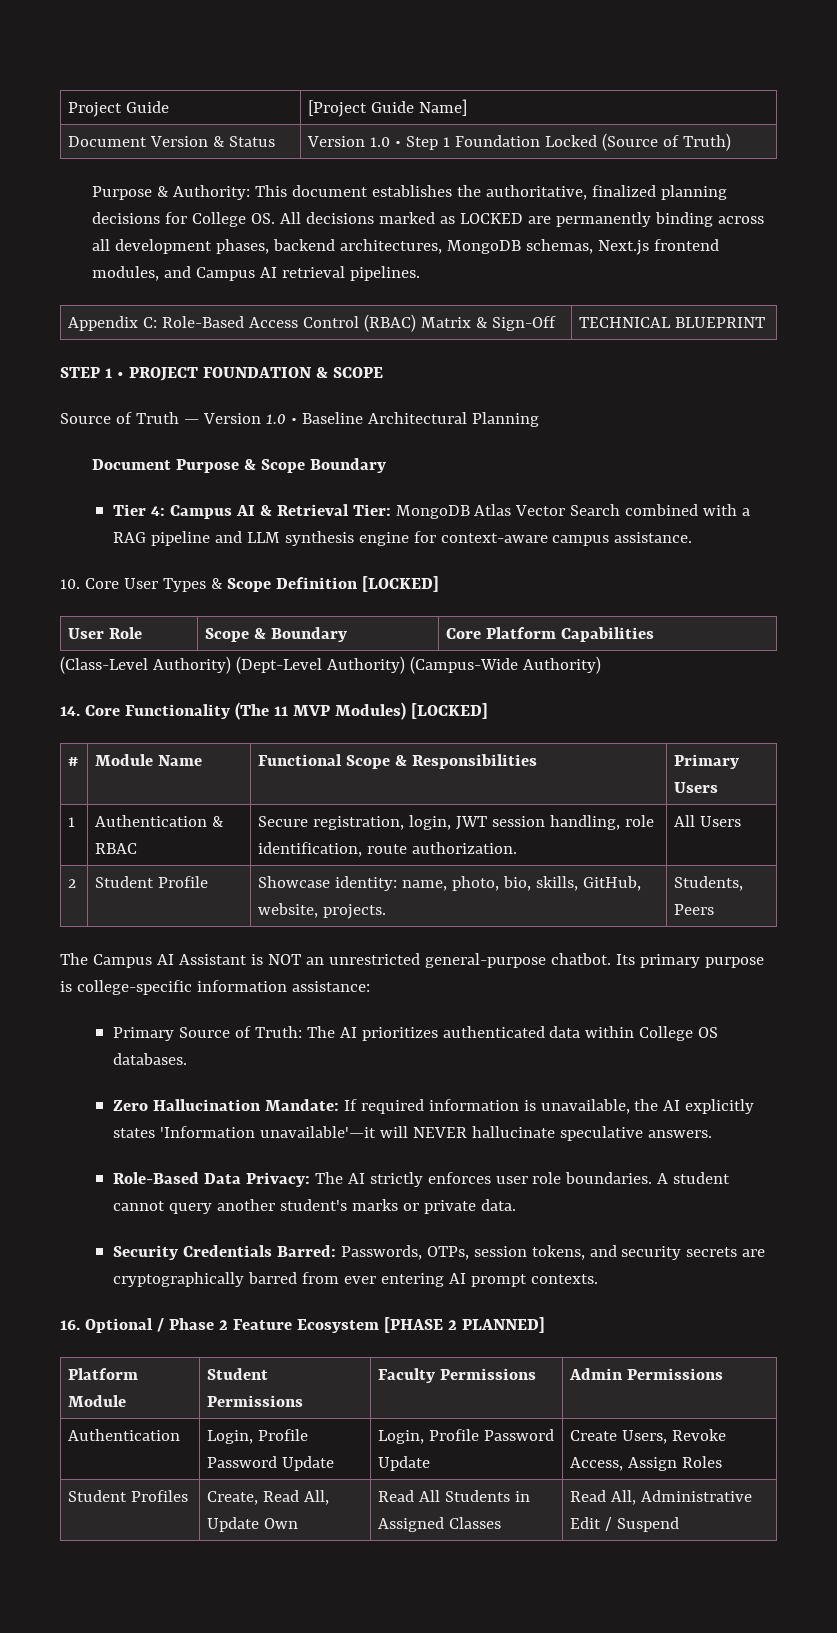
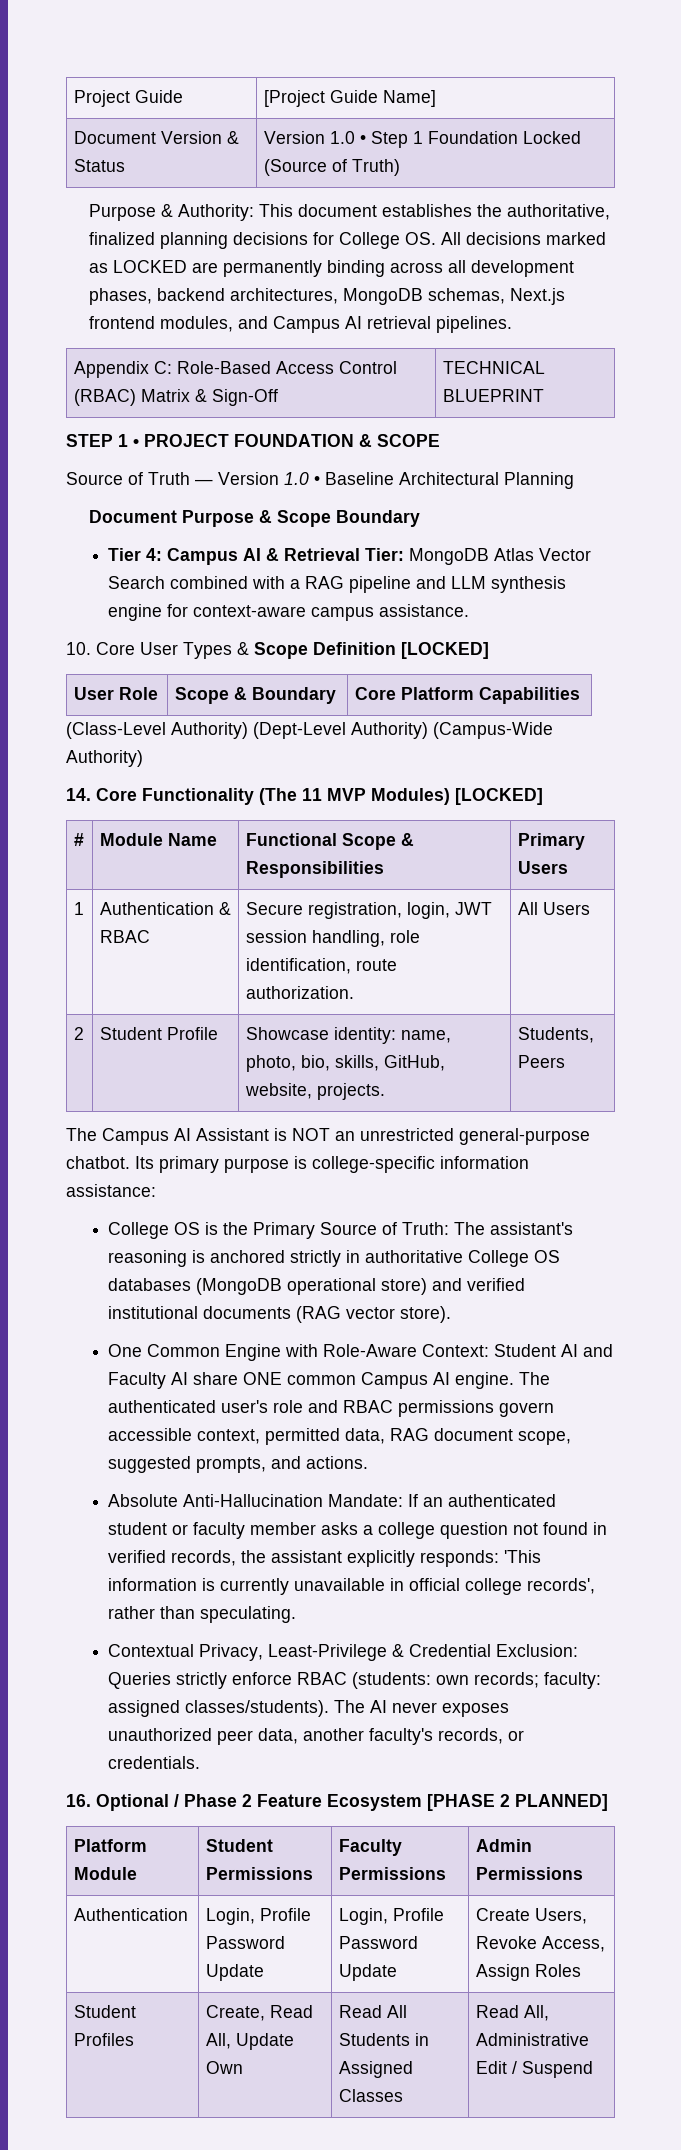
(370, 986) none -> [108,1222,249,1239] College OS is the
[339,1026,719,1041] [112,1053,187,1065] [112,1099,755,1114] [112,1126,712,1141] [112,1172,731,1187] [112,1199,516,1214] [112,1245,766,1260] [112,1272,598,1287] AI prioritizes authenticated data within College OS databases. // Zero Hallucination Mandate: If required information is unavailable, the AI explicitly states 'Information unavailable'—it will NEVER hallucinate speculative answers. // Role-Based Data Privacy: The AI strictly enforces user role boundaries. A student cannot query another student's marks or private data. // Security Credentials Barred: Passwords, OTPs, session tokens, and security secrets are cryptographically barred from ever entering AI prompt contexts. -> [490,1222,574,1235] [108,1250,561,1267] [108,1278,526,1295] [108,1306,452,1323] [108,1344,614,1361] [108,1372,551,1389] [108,1400,555,1417] [108,1428,572,1445] [108,1456,369,1473] [108,1494,557,1507] [108,1522,608,1539] [108,1550,542,1567] [108,1578,596,1595] [108,1606,297,1623] [108,1644,579,1661] [108,1672,602,1689] [108,1700,510,1717] [108,1728,525,1745] [108,1756,201,1769] assistant's reasoning is anchored strictly in authoritative College OS databases (MongoDB operational store) and verified institutional documents (RAG vector store). // One Common Engine with Role-Aware Context: Student AI and Faculty AI share ONE common Campus AI engine. The authenticated user's role and RBAC permissions govern accessible context, permitted data, RAG document scope, suggested prompts, and actions. // Absolute Anti-Hallucination Mandate: If an authenticated student or faculty member asks a college question not found in verified records, the assistant explicitly responds: 'This information is currently unavailable in official college records', rather than speculating. // Contextual Privacy, Least-Privilege & Credential Exclusion: Queries strictly enforce RBAC (students: own records; faculty: assigned classes/students). The AI never exposes unauthorized peer data, another faculty's records, or credentials.

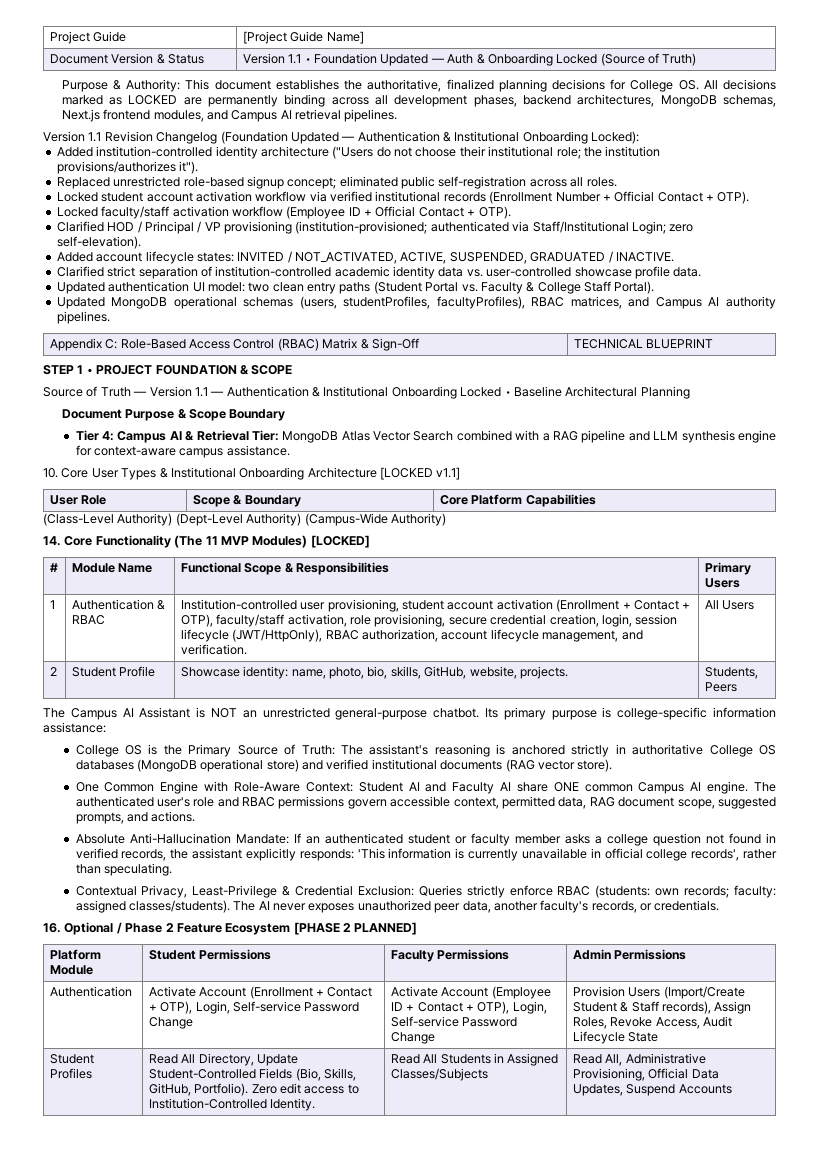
[329,131,518,148] 1.0 • Step 1 Foundation -> [288,53,553,66] 1.1 • Foundation Updated — Auth & Onboarding
(513, 324) none -> [43,131,640,144] [56,146,661,159] [56,161,199,174] [56,176,617,189] [56,191,750,204] [56,206,511,219] [56,221,694,234] [56,236,141,249] [56,251,674,264] [56,266,702,279] [56,281,655,294] [56,296,777,309] [56,311,110,324] // Version 1.1 Revision Changelog (Foundation Updated — Authentication & Institutional Onboarding Locked): // Added institution-controlled identity architecture ("Users do not choose their institutional role; the institution provisions/authorizes it"). // Replaced unrestricted role-based signup concept; eliminated public self-registration across all roles. // Locked student account activation workflow via verified institutional records (Enrollment Number + Official Contact + OTP). // Locked faculty/staff activation workflow (Employee ID + Official Contact + OTP). // Clarified HOD / Principal / VP provisioning (institution-provisioned; authenticated via Staff/Institutional Login; zero self-elevation). // Added account lifecycle states: INVITED / NOT_ACTIVATED, ACTIVE, SUSPENDED, GRADUATED / INACTIVE. // Clarified strict separation of institution-controlled academic identity data vs. user-controlled showcase profile data. // Updated authentication UI model: two clean entry paths (Student Portal vs. Faculty & College Staff Portal). // Updated MongoDB operational schemas (users, studentProfiles, facultyProfiles), RBAC matrices, and Campus AI authority pipelines.
[284,472,309,485] 1.0 -> [194,386,502,399] 1.1 — Authentication & Institutional Onboarding Locked
[254,642,489,659] Scope Definition [LOCKED] -> [170,467,461,480] Institutional Onboarding Architecture [LOCKED v1.1]
[245,902,492,919] [245,930,420,947] [245,958,397,974] [245,986,354,999] Secure registration, login, JWT session handling, role identification, route authorization. -> [180,599,691,612] [180,614,678,627] [180,629,643,642] [180,644,247,655] Institution-controlled user provisioning, student account activation (Enrollment + Contact + OTP), faculty/staff activation, role provisioning, secure credential creation, login, session lifecycle (JWT/HttpOnly), RBAC authorization, account lifecycle management, and verification.
[205,1908,311,1925] [205,1936,285,1949] [205,1964,264,1981] [338,1908,444,1925] [338,1936,418,1949] [338,1964,397,1981] [475,1908,587,1924] [475,1936,605,1952] [475,1964,581,1981] [73,2005,136,2018] [73,2033,134,2046] [205,2005,313,2021] [205,2033,294,2050] [205,2061,243,2074] Login, Profile Password Update | Login, Profile Password Update | Create Users, Revoke Access, Assign Roles // Student Profiles | Create, Read All, Update Own -> [148,986,373,999] [148,1001,360,1014] [148,1017,193,1029] [390,986,551,999] [390,1001,547,1014] [390,1016,518,1027] [390,1032,435,1044] [572,986,745,999] [572,1001,752,1014] [572,1016,733,1029] [572,1031,659,1044] [49,1054,94,1064] [49,1068,92,1079] [148,1053,299,1066] [148,1068,357,1081] [148,1083,359,1096] [148,1098,316,1111] Activate Account (Enrollment + Contact + OTP), Login, Self-service Password Change | Activate Account (Employee ID + Contact + OTP), Login, Self-service Password Change | Provision Users (Import/Create Student & Staff records), Assign Roles, Revoke Access, Audit Lifecycle State // Student Profiles | Read All Directory, Update Student-Controlled Fields (Bio, Skills, GitHub, Portfolio). Zero edit access to Institution-Controlled Identity.
[338,2089,403,2102] Classes -> [390,1068,488,1081] Classes/Subjects
[475,2061,593,2078] Edit / Suspend -> [572,1068,719,1081] [572,1084,732,1096] Provisioning, Official Data Updates, Suspend Accounts

